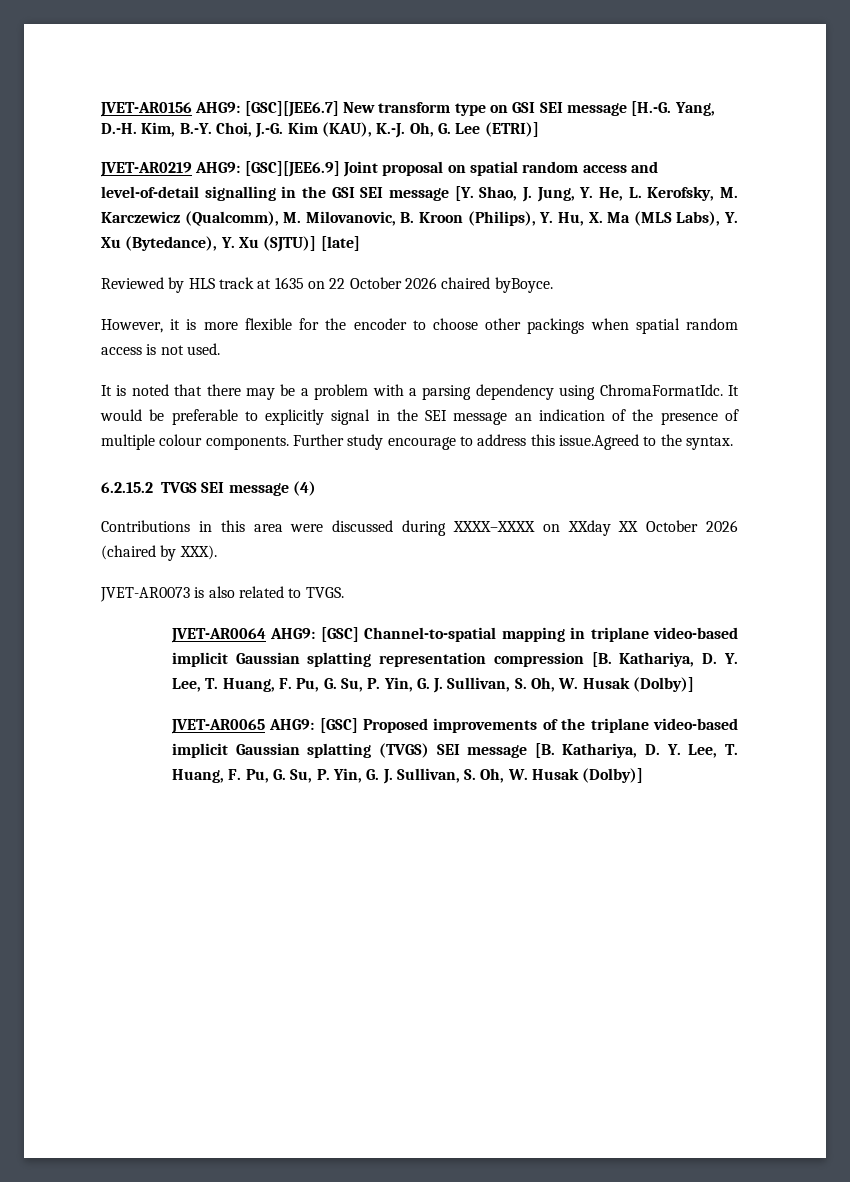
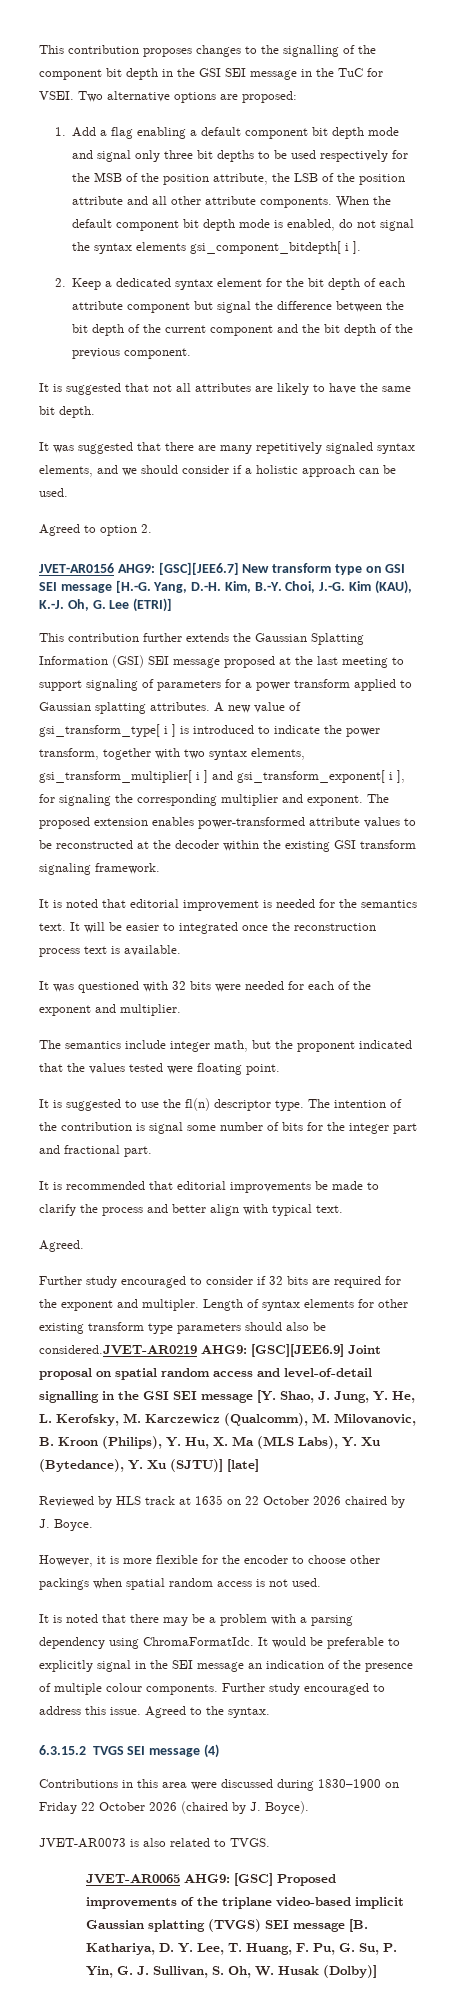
(100, 109) none -> [39,45,376,57] [39,68,383,80] [39,91,297,103] [54,127,400,139] [72,150,409,162] [72,172,406,185] [72,196,392,208] [72,219,415,231] [72,241,362,254] [54,278,406,290] [72,301,405,313] [72,324,414,336] [72,348,192,359] [39,383,411,395] [39,406,95,418] [39,442,415,454] [39,465,396,477] [39,488,68,497] [39,524,152,536] This contribution proposes changes to the signalling of the component bit depth in the GSI SEI message in the TuC for VSEI. Two alternative options are proposed: // 1. Add a flag enabling a default component bit depth mode and signal only three bit depths to be used respectively for the MSB of the position attribute, the LSB of the position attribute and all other attribute components. When the default component bit depth mode is enabled, do not signal the syntax elements gsi_component_bitdepth[ i ]. // 2. Keep a dedicated syntax element for the bit depth of each attribute component but signal the difference between the bit depth of the current component and the bit depth of the previous component. // It is suggested that not all attributes are likely to have the same bit depth. // It was suggested that there are many repetitively signaled syntax elements, and we should consider if a holistic approach can be used. // Agreed to option 2. //
[100,162,192,177] JVET-AR0219 -> [39,633,364,645] [39,655,404,668] [39,679,412,691] [39,702,301,714] [39,724,380,737] [39,748,305,760] [39,770,405,783] [39,794,389,806] [39,817,416,829] [39,840,416,852] [39,863,160,875] [39,899,417,911] [39,922,376,934] [39,945,181,957] [39,981,371,993] [39,1004,181,1016] [39,1040,412,1052] [39,1063,280,1075] [39,1098,402,1111] [39,1122,417,1134] [39,1145,152,1157] [39,1181,379,1193] [39,1204,343,1216] [39,1240,84,1252] [39,1276,401,1288] [39,1299,408,1311] [39,1322,326,1334] [39,1345,197,1355] This contribution further extends the Gaussian Splatting Information (GSI) SEI message proposed at the last meeting to support signaling of parameters for a power transform applied to Gaussian splatting attributes. A new value of gsi_transform_type[ i ] is introduced to indicate the power transform, together with two syntax elements, gsi_transform_multiplier[ i ] and gsi_transform_exponent[ i ], for signaling the corresponding multiplier and exponent. The proposed extension enables power-transformed attribute values to be reconstructed at the decoder within the existing GSI transform signaling framework. // It is noted that editorial improvement is needed for the semantics text. It will be easier to integrated once the reconstruction process text is available. // It was questioned with 32 bits were needed for each of the exponent and multiplier. // The semantics include integer math, but the proponent indicated that the values tested were floating point. // It is suggested to use the fl(n) descriptor type. The intention of the contribution is signal some number of bits for the integer part and fractional part. // It is recommended that editorial improvements be made to clarify the process and better align with typical text. // Agreed. // Further study encouraged to consider if 32 bits are required for the exponent and multipler. Length of syntax elements for other existing transform type parameters should also be considered.JVET-AR0219
[494,277,553,293] byBoyce. -> [391,1496,405,1508] [39,1519,93,1531] by J. Boyce.
[387,437,456,450] encourage -> [304,1683,369,1695] encouraged
[558,434,639,450] issue.Agreed -> [110,1706,186,1718] issue. Agreed
[101,482,153,493] 6.2.15.2 -> [39,1745,86,1755] 6.3.15.2
[452,520,639,536] XXXX–XXXX on XXday XX -> [318,1779,399,1788] [39,1802,95,1814] 1830–1900 on Friday 22
[179,545,217,560] XXX). -> [250,1801,309,1814] J. Boyce).
[170,627,738,643] [171,652,738,667] [171,677,695,693] // JVET-AR0064 AHG9: [GSC] Channel-to-spatial mapping in triplane video-based implicit Gaussian splatting representation compression [B. Kathariya, D. Y. Lee, T. Huang, F. Pu, G. Su, P. Yin, G. J. Sullivan, S. Oh, W. Husak (Dolby)] -> (270, 1842) none

